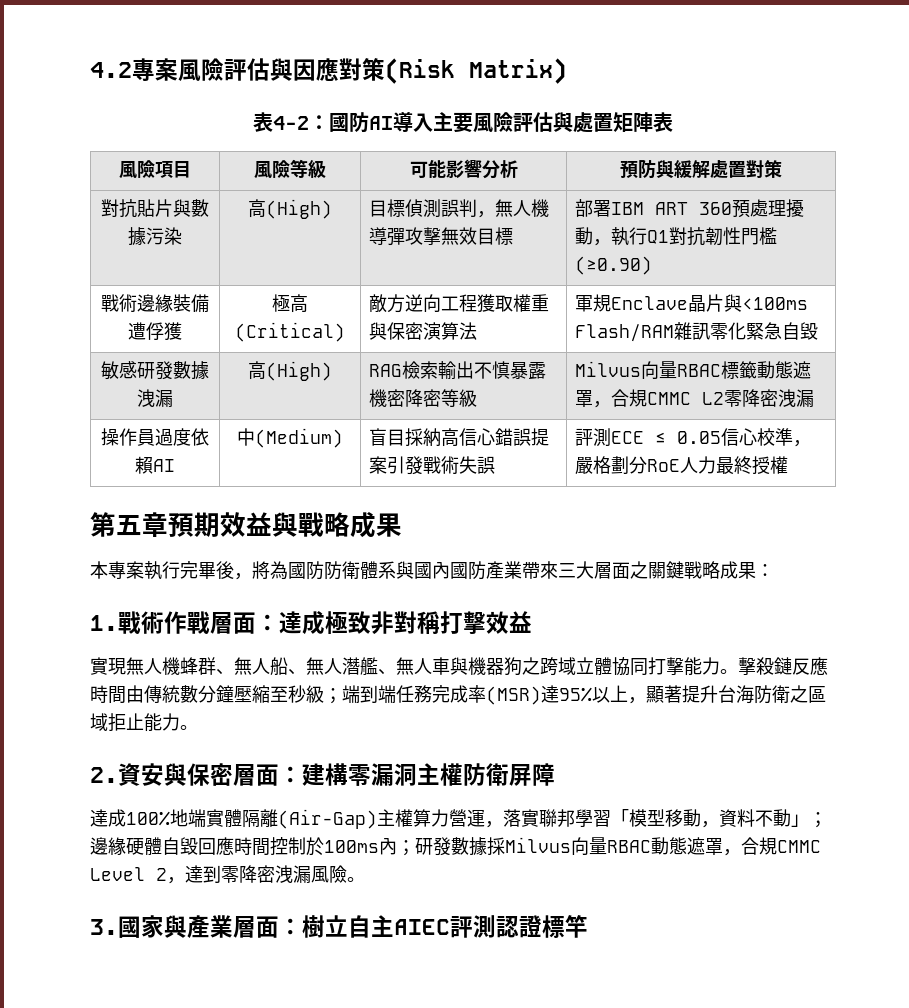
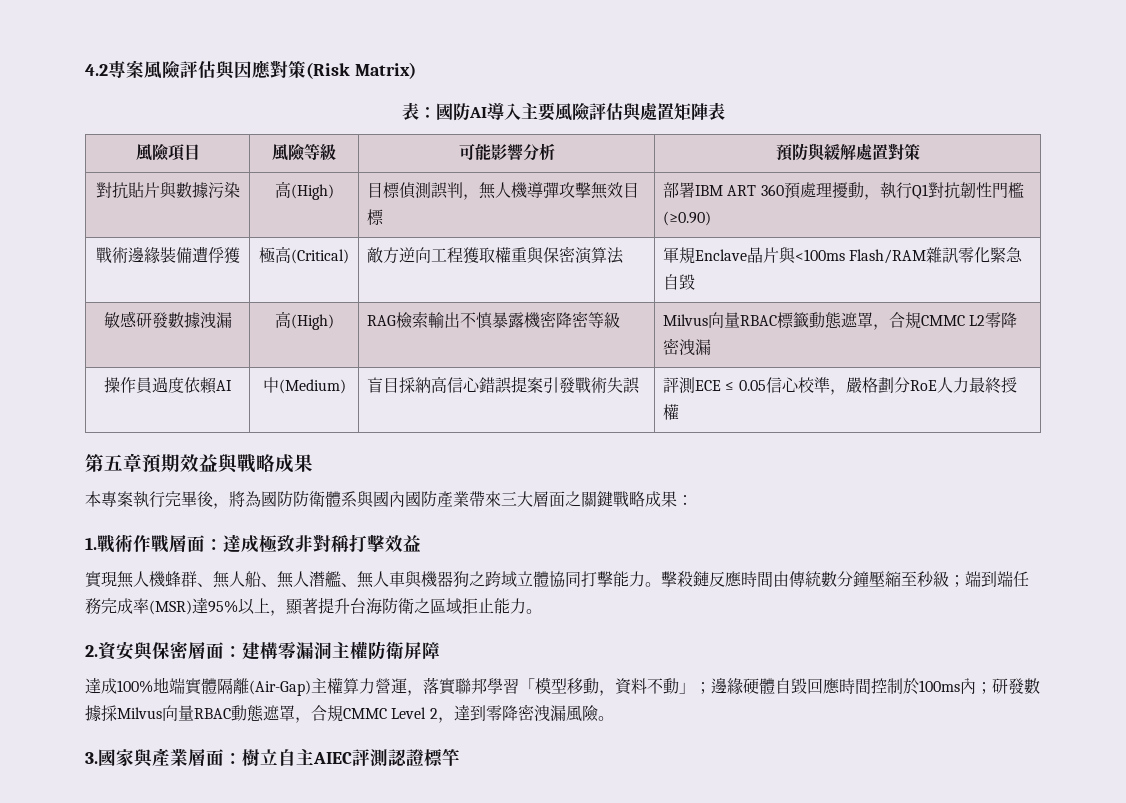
[273,116,309,130] 4-2 -> (419, 111) none

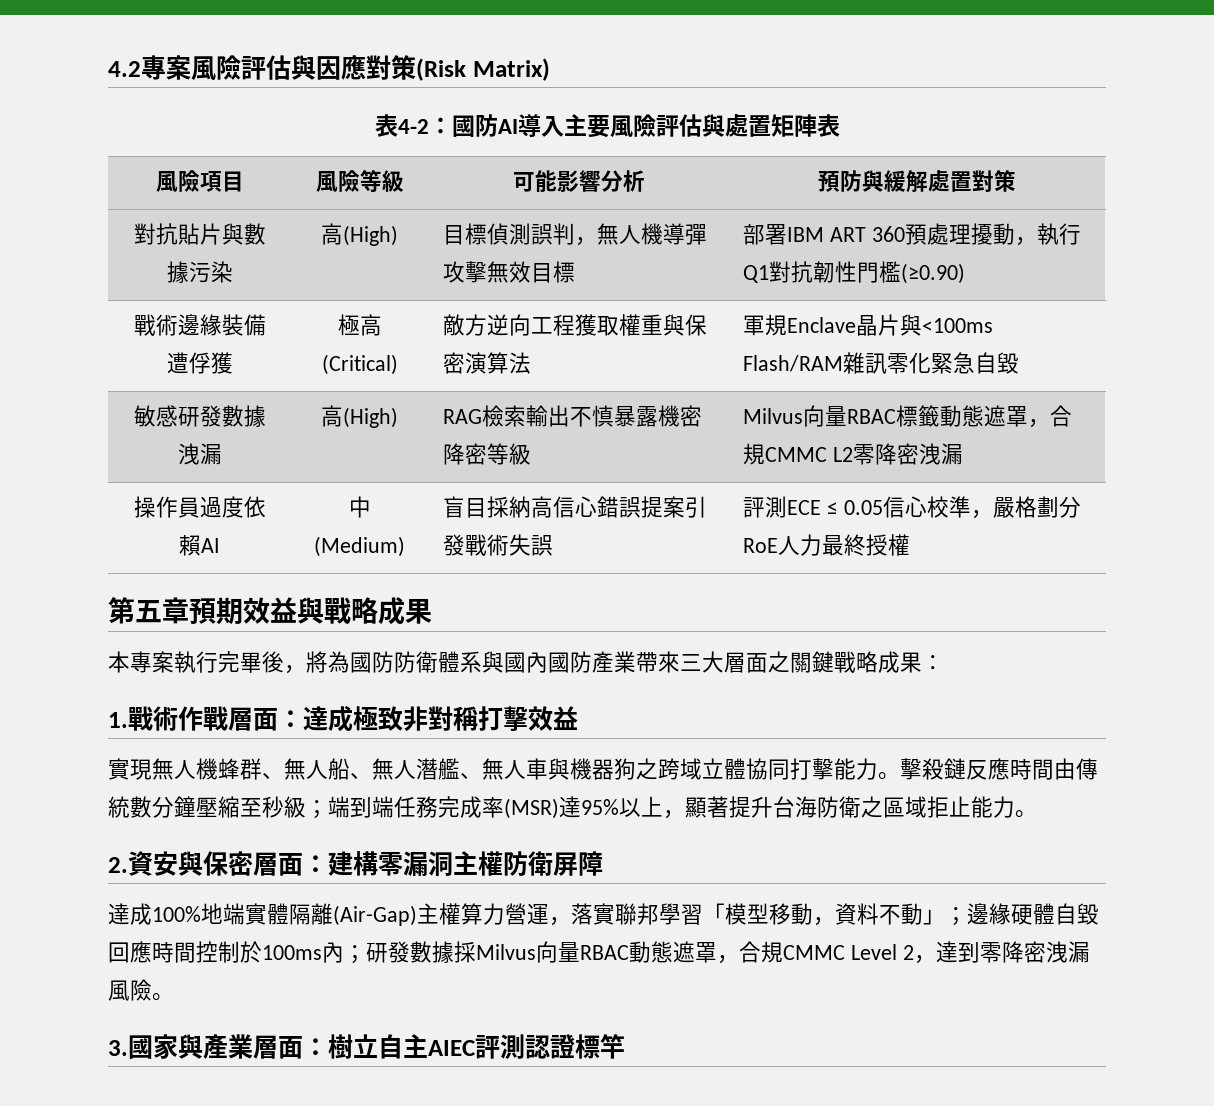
(419, 111) none -> [397,119,429,134] 4-2

